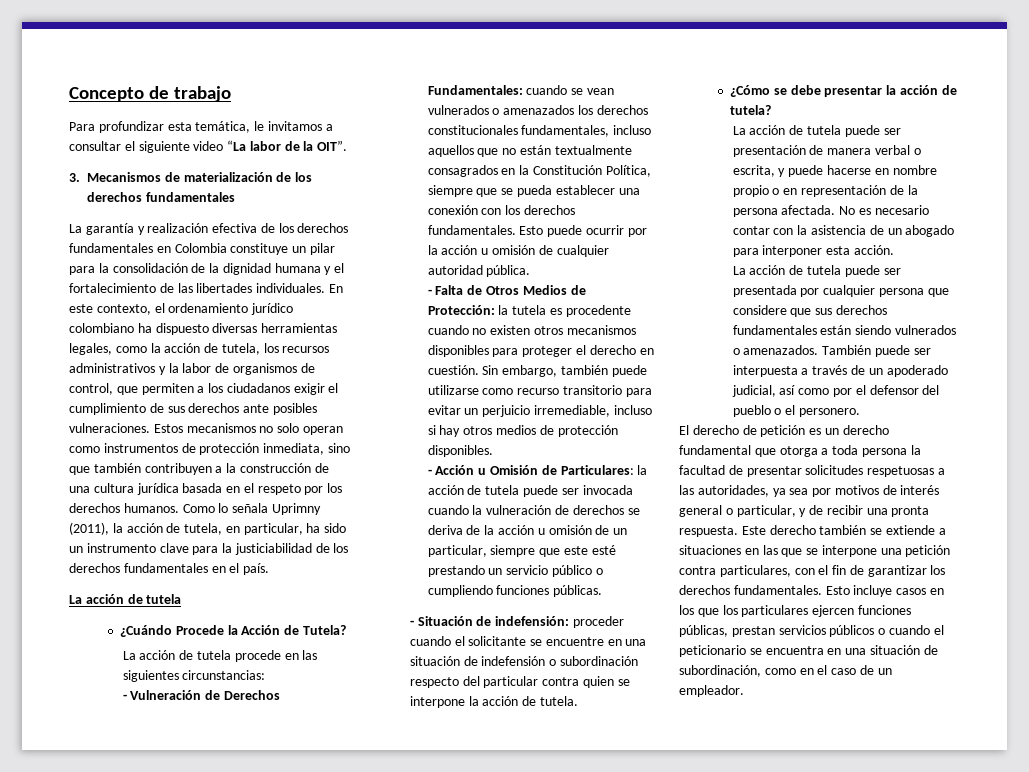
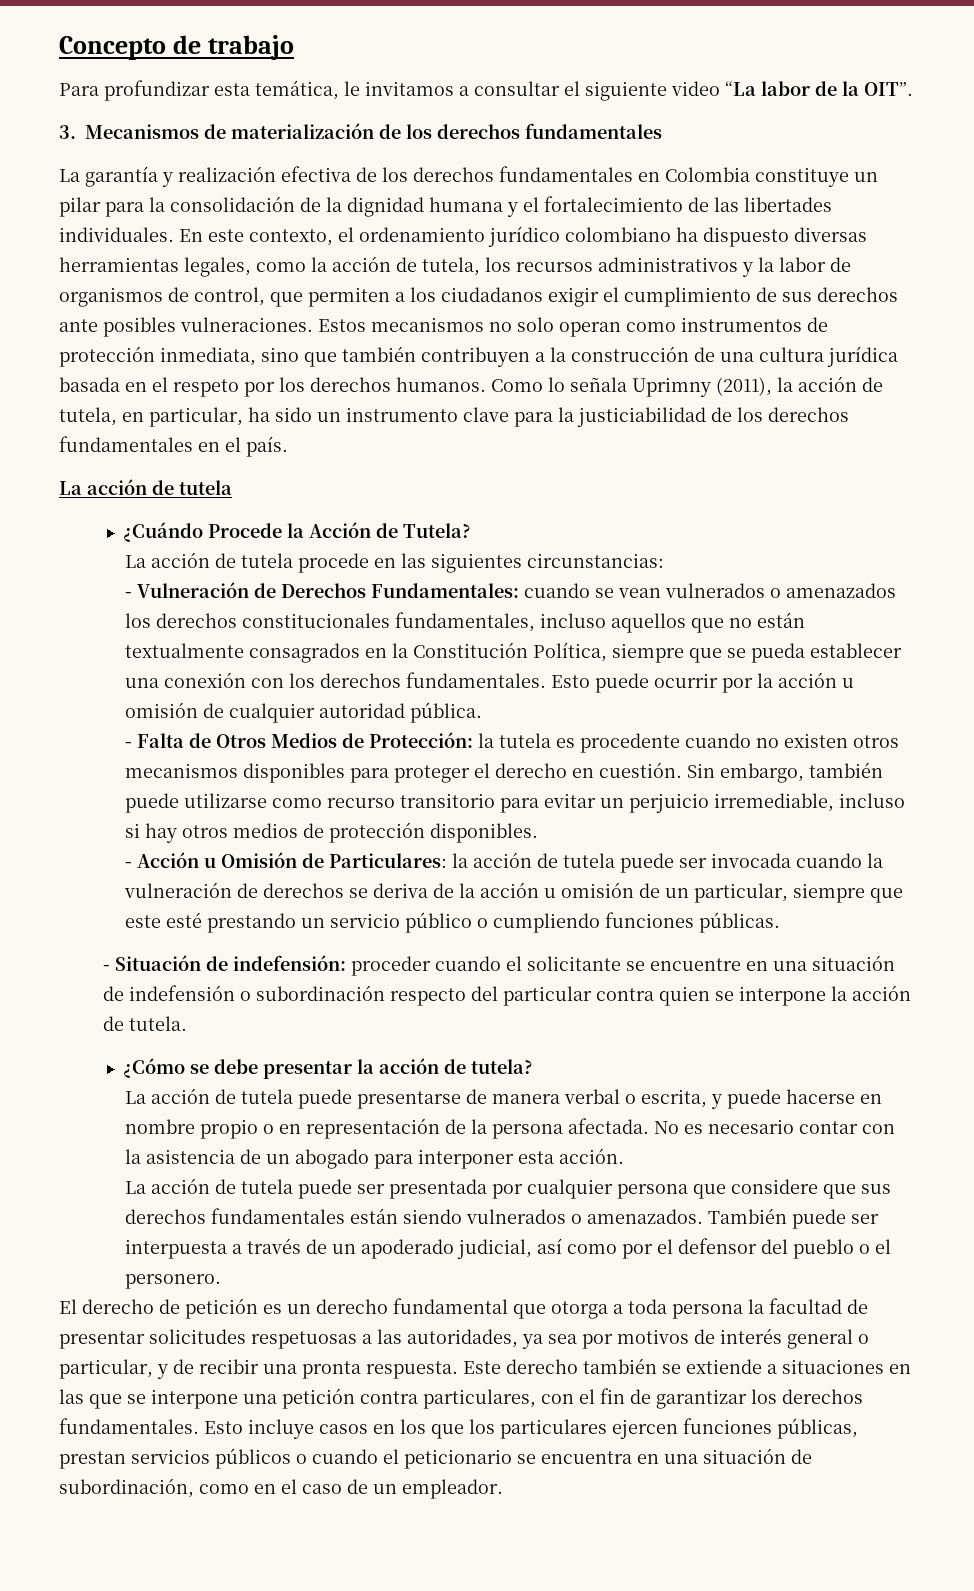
[883,128,901,135] [732,145,806,157] ser presentación -> [356,1091,461,1109] presentarse

